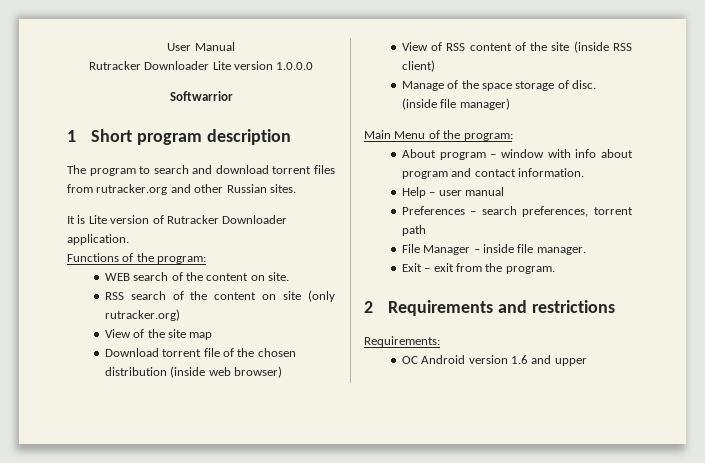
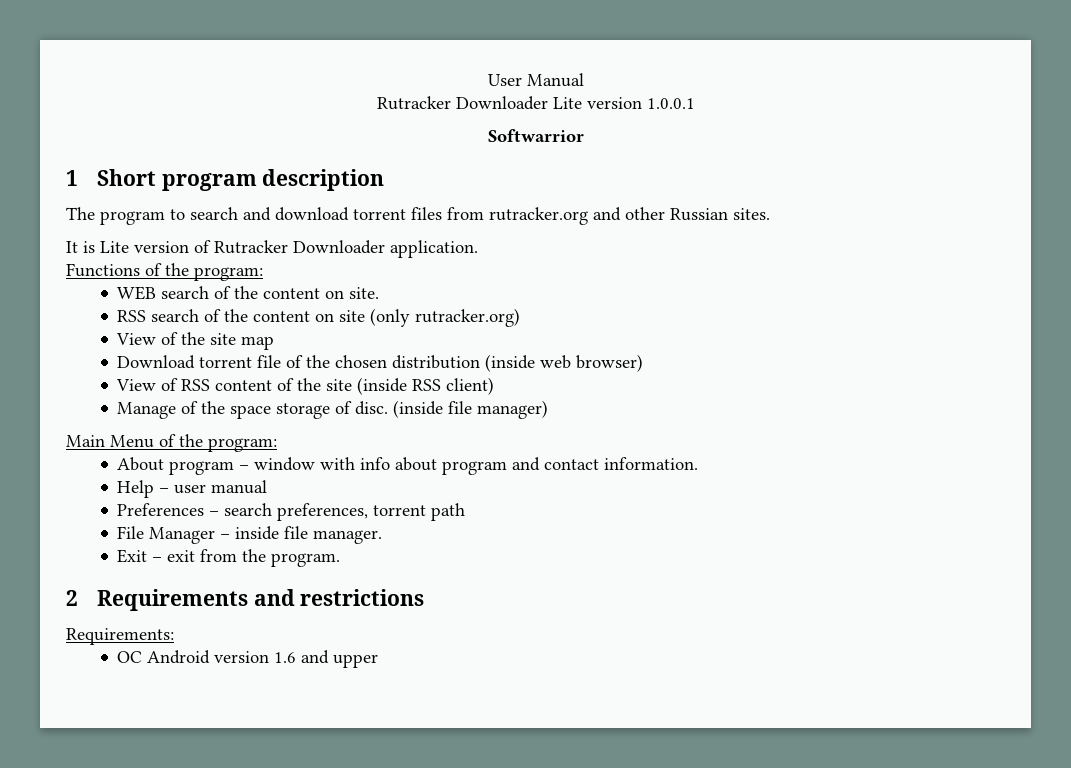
[276,62,314,70] 1.0.0.0 -> [646,98,695,109] 1.0.0.1

